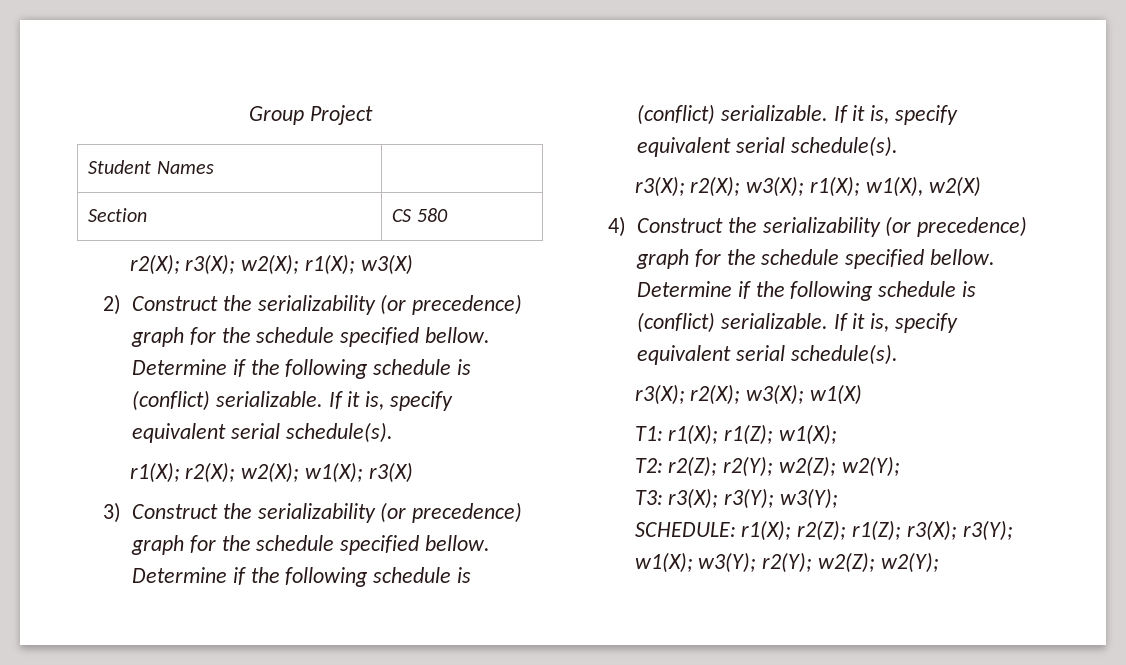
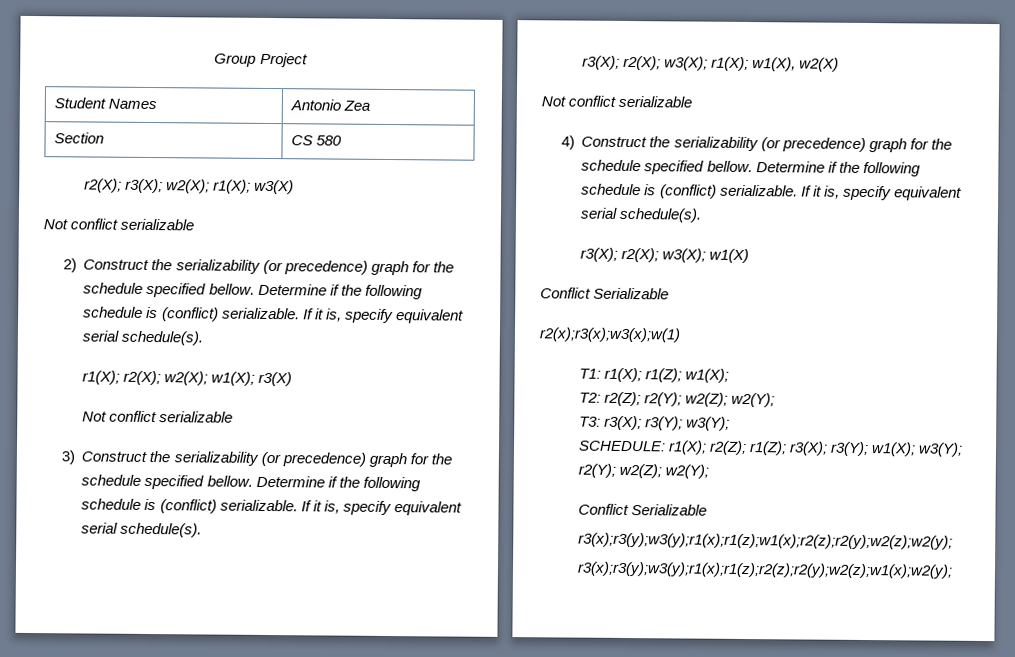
(214, 167) none -> [289,99,370,111] Antonio Zea
(413, 264) none -> [43,218,195,231] // Not conflict serializable
(413, 472) none -> [81,410,233,423] // Not conflict serializable
(981, 186) none -> [541,95,693,108] // Not conflict serializable
(863, 394) none -> [540,287,670,300] [539,327,681,343] // Conflict Serializable // r2(x);r3(x);w3(x);w(1)
(939, 562) none -> [577,503,707,516] [577,532,953,550] [576,561,953,579] // Conflict Serializable // r3(x);r3(y);w3(y);r1(x);r1(z);w1(x);r2(z);r2(y);w2(z);w2(y); // r3(x);r3(y);w3(y);r1(x);r1(z);r2(z);r2(y);w2(z);w1(x);w2(y);

